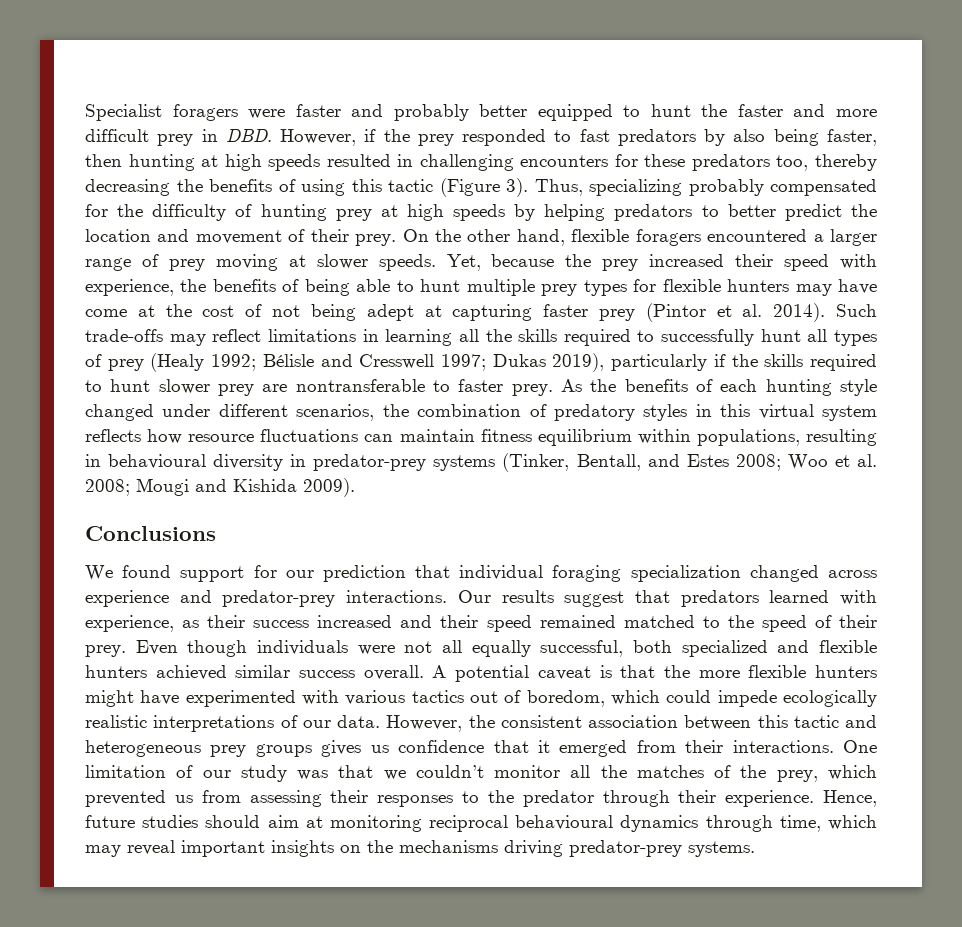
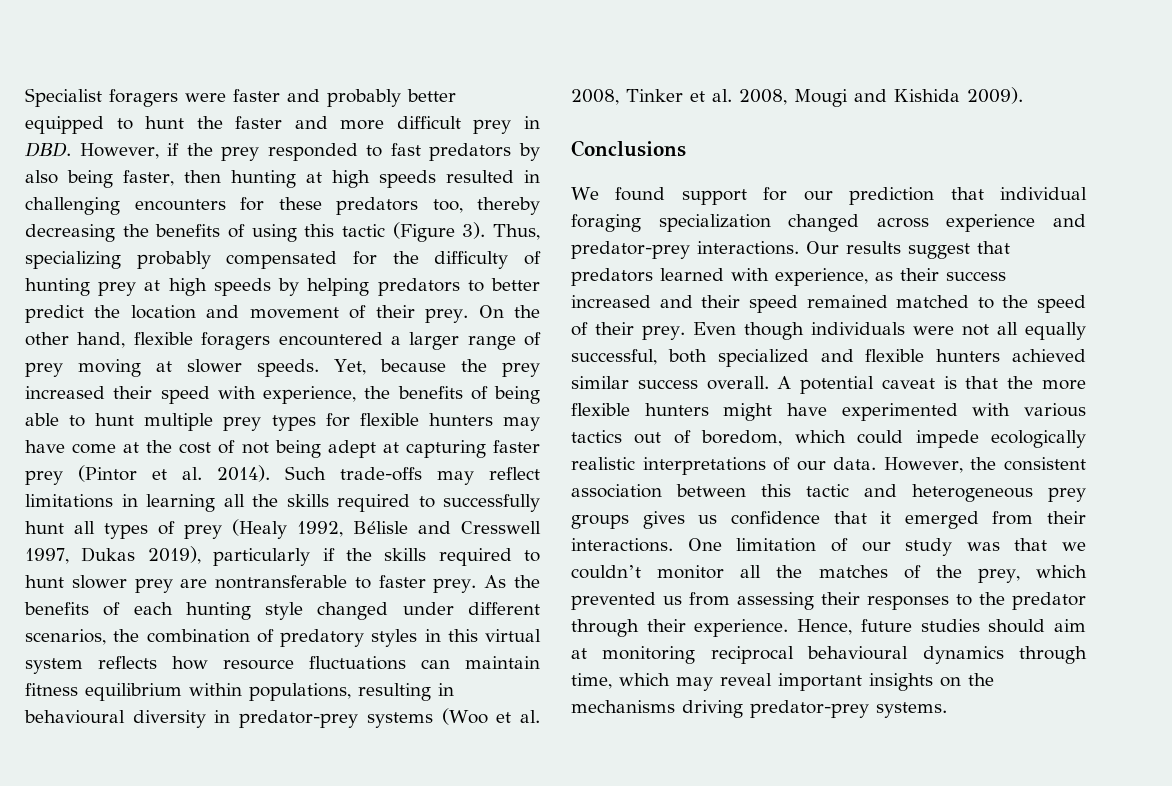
[211,354,257,371] 1992; -> [297,521,343,537] 1992,
[441,354,486,371] 1997; -> [25,548,69,564] 1997,
[502,453,878,472] [85,479,130,496] (Tinker, Bentall, and Estes 2008; Woo et al. 2008; -> [441,708,540,725] [571,89,787,105] (Woo et al. 2008, Tinker et al. 2008,

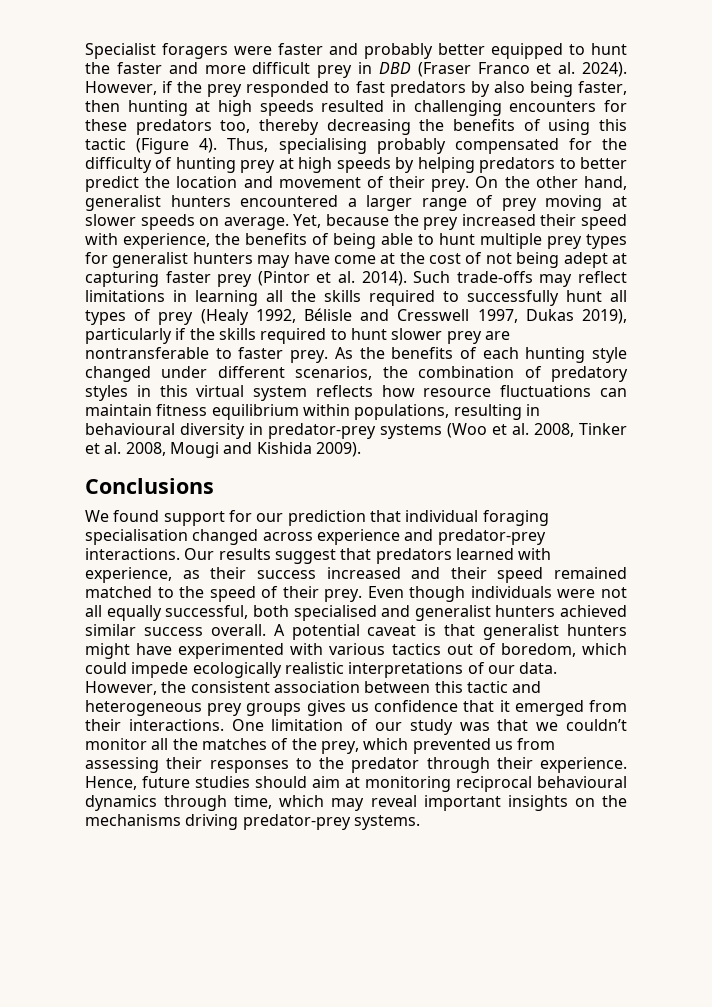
[25,142,71,157] DBD. -> [378,62,627,77] DBD (Fraser Franco et al. 2024).
[462,222,540,240] [25,251,121,269] 3). Thus, specializing -> [199,138,367,154] 4). Thus, specialising
[133,332,271,350] flexible foragers -> [85,195,231,211] generalist hunters
[257,359,320,377] speeds. -> [140,214,289,230] speeds on average.
[359,413,419,426] flexible -> [112,252,189,268] generalist
[658,214,771,232] specialization -> [85,529,188,545] specialisation
[717,349,925,367] specialized and flexible -> [293,605,491,621] specialised and generalist
[1007,376,1086,390] [571,403,630,416] the more flexible -> [483,624,560,640] generalist

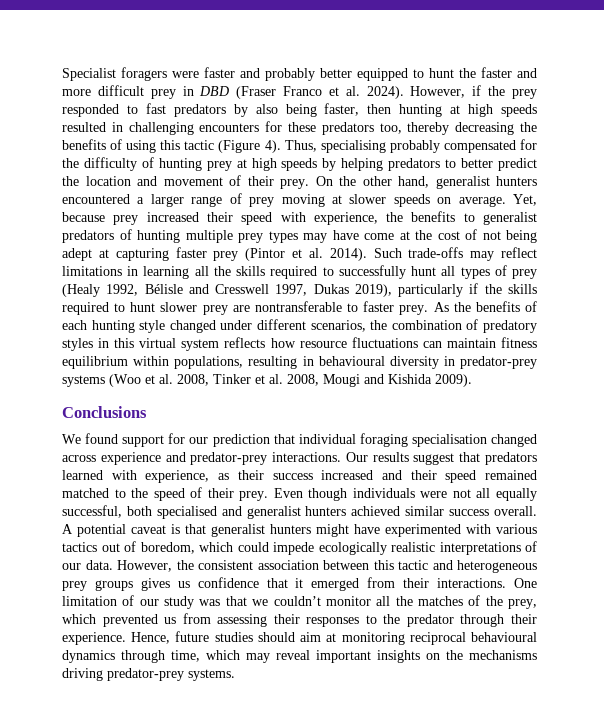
[393,214,419,226] the -> (105, 217) none
[312,233,627,249] [85,252,253,268] of being able to hunt multiple prey types for generalist hunters -> [463,212,538,225] [62,229,298,243] to generalist predators of hunting multiple prey types

